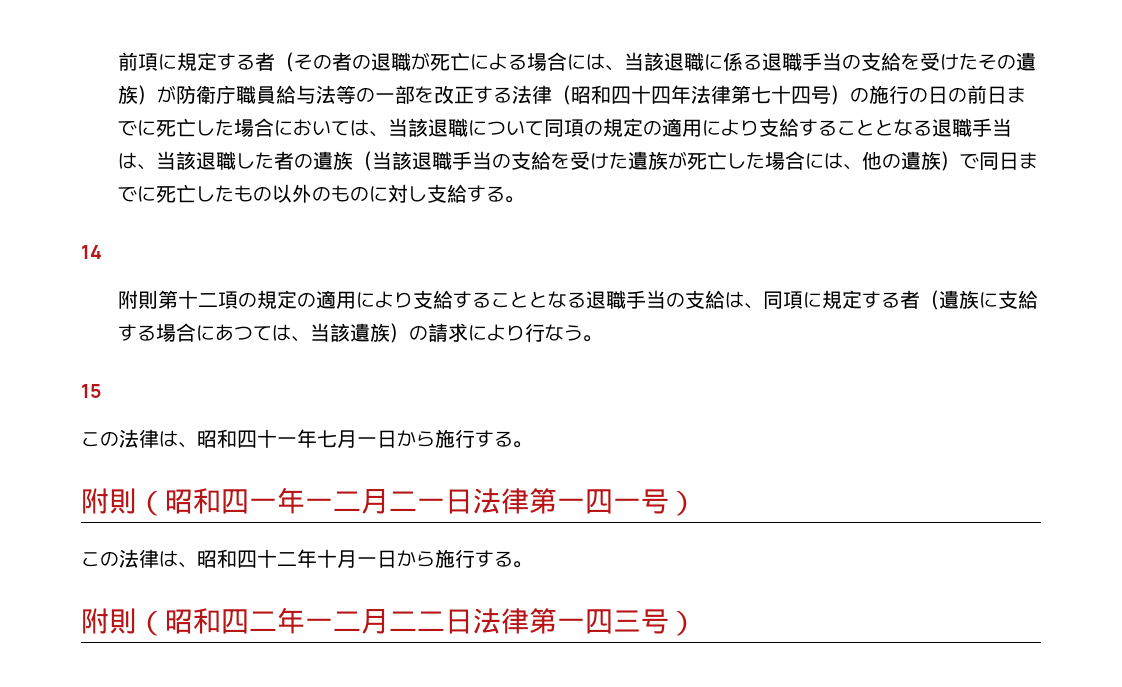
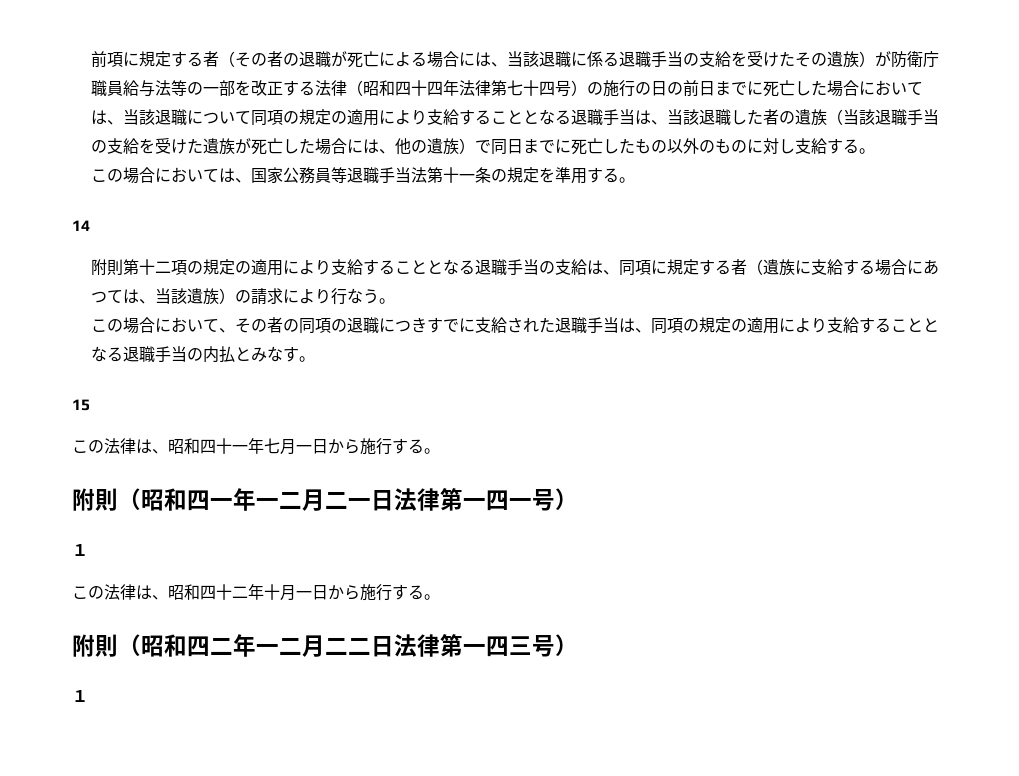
(524, 199) none -> [91,167,636,184] // この場合においては、国家公務員等退職手当法第十一条の規定を準用する。
(602, 338) none -> [91,317,940,334] [91,346,316,363] // この場合において、その者の同項の退職につきすでに支給された退職手当は、同項の規定の適用により支給することとなる退職手当の内払とみなす。
(697, 503) none -> [72,544,88,556] // １
(697, 623) none -> [72,690,88,702] // １

